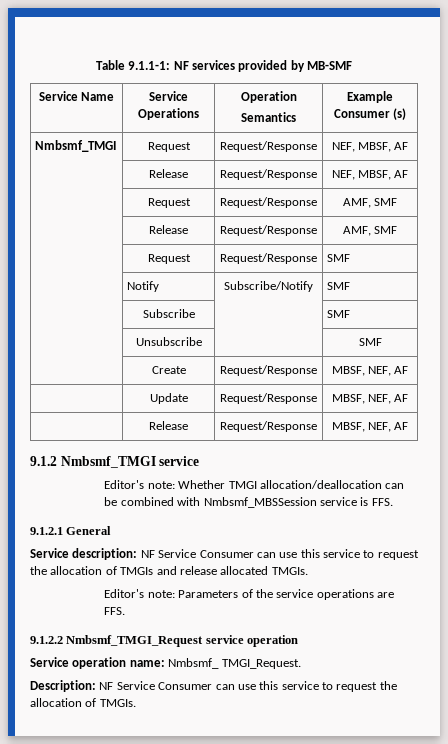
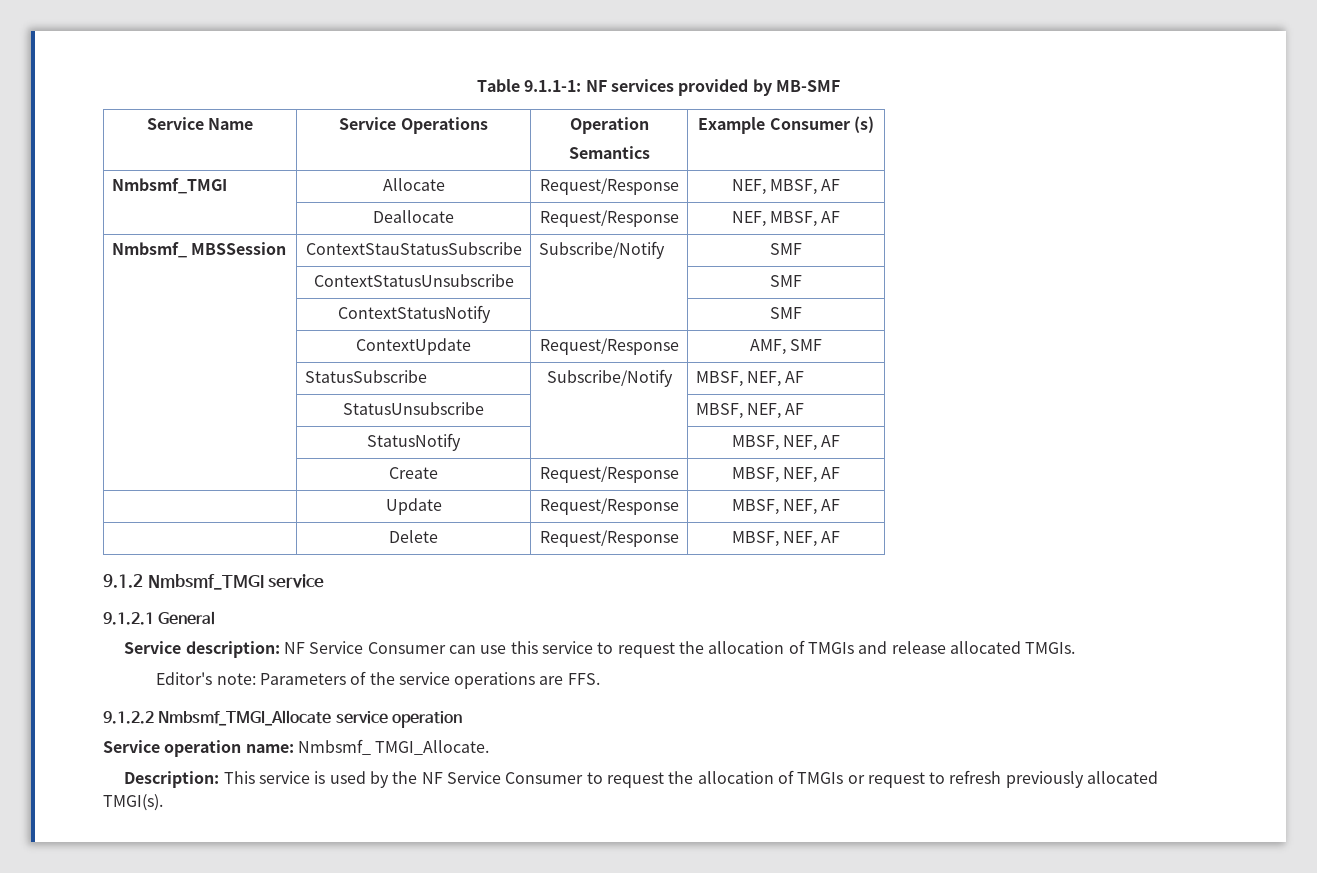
[147,142,191,152] [220,141,317,152] [331,142,409,152] [149,169,188,178] [220,169,317,180] [331,170,409,180] [147,198,191,208] [220,197,317,208] [342,198,398,208] [149,225,188,234] [220,225,317,236] [342,226,398,236] [147,254,191,264] [220,253,317,264] [327,254,351,262] [127,281,160,292] [224,281,313,292] [327,282,351,290] [142,309,195,318] [327,310,351,318] [135,337,202,346] [358,338,382,346] Request | Request/Response | NEF, MBSF, AF // | Release | Request/Response | NEF, MBSF, AF // | Request | Request/Response | AMF, SMF // | Release | Request/Response | AMF, SMF // | Request | Request/Response | SMF // | Notify | Subscribe/Notify | SMF // | Subscribe | | SMF // | Unsubscribe | | SMF -> [382,178,445,191] [539,178,679,195] [731,179,841,195] [373,210,454,223] [539,210,679,227] [731,211,841,227] [111,242,286,258] [305,242,522,255] [538,241,665,259] [770,243,802,255] [313,274,514,287] [770,275,802,287] [337,305,491,323] [770,307,802,319] [356,338,471,355] [539,338,679,355] [749,339,823,355] [304,370,427,383] [546,369,673,387] [695,371,805,387] [343,402,484,415] [695,403,805,419] [367,433,461,451] [731,435,841,451] Allocate | Request/Response | NEF, MBSF, AF // | Deallocate | Request/Response | NEF, MBSF, AF // Nmbsmf_ MBSSession | ContextStauStatusSubscribe | Subscribe/Notify | SMF // | ContextStatusUnsubscribe | | SMF // | ContextStatusNotify | | SMF // | ContextUpdate | Request/Response | AMF, SMF // | StatusSubscribe | Subscribe/Notify | MBSF, NEF, AF // | StatusUnsubscribe | | MBSF, NEF, AF // | StatusNotify | | MBSF, NEF, AF
[149,421,188,430] Release -> [389,530,438,543] Delete
[104,480,405,489] [104,497,393,508] // Editor's note: Whether TMGI allocation/deallocation can be combined with Nmbsmf_MBSSession service is FFS. -> (325, 581) none
[66,635,204,647] Nmbsmf_TMGI_Request -> [158,710,332,726] Nmbsmf_TMGI_Allocate
[221,659,301,669] TMGI_Request. -> [375,740,490,755] TMGI_Allocate.
[99,681,397,692] [30,698,136,707] NF Service Consumer can use this service to request the allocation of TMGIs. -> [223,770,1159,788] [103,794,163,811] This service is used by the NF Service Consumer to request the allocation of TMGIs or request to refresh previously allocated TMGI(s).

